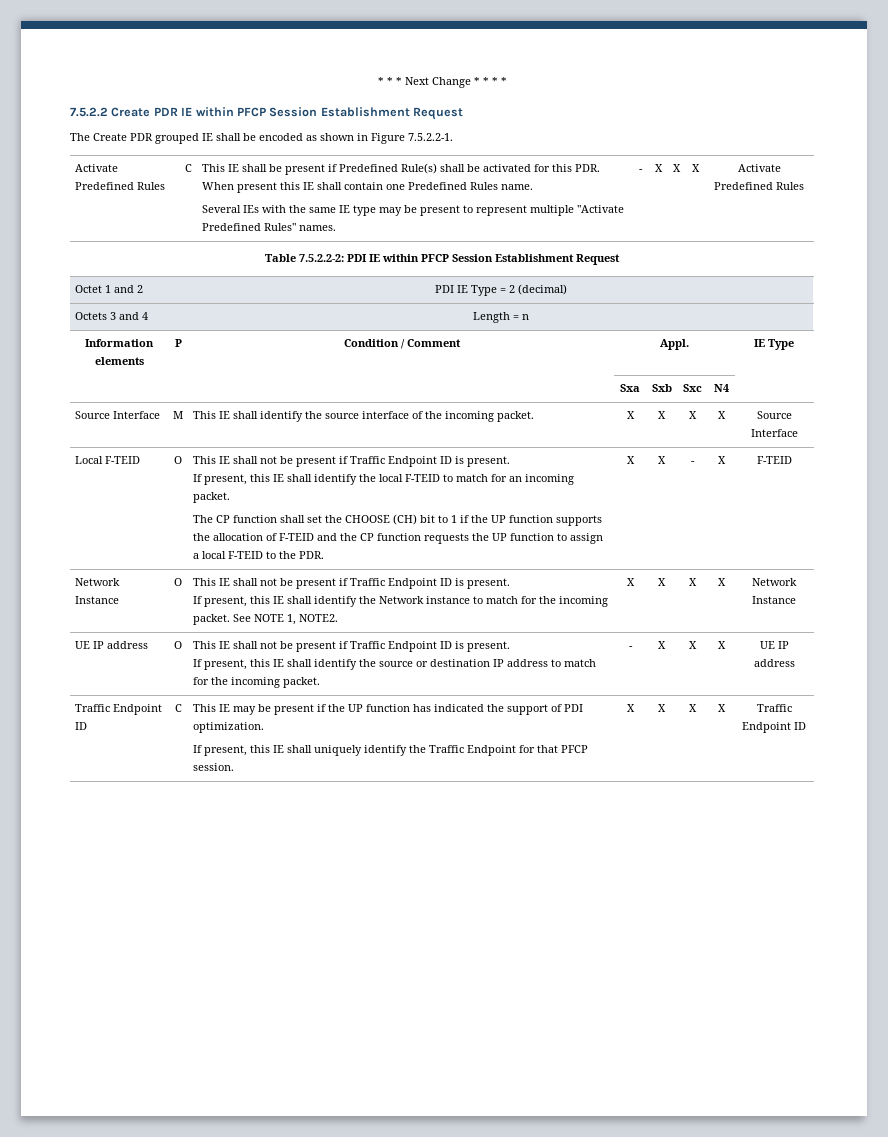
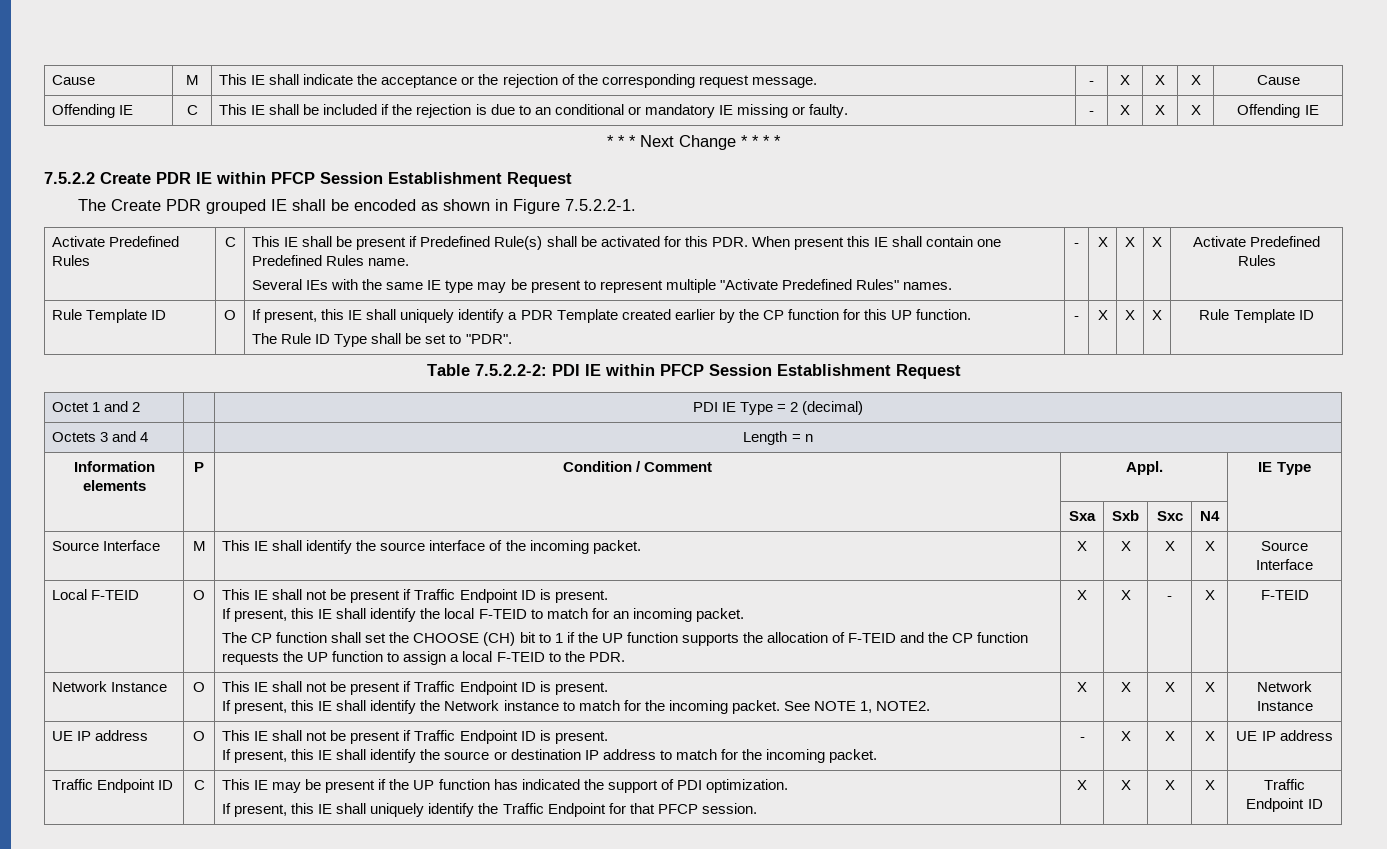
(377, 81) none -> [52,75,96,85] [185,75,199,85] [219,74,817,88] [1089,81,1094,85] [1120,75,1130,85] [1155,75,1165,85] [1190,75,1201,85] [1256,75,1300,85] [52,104,134,118] [186,105,198,115] [219,104,849,118] [1089,111,1094,115] [1120,105,1130,115] [1155,105,1165,115] [1190,105,1201,115] [1237,104,1319,118] Cause | M | This IE shall indicate the acceptance or the rejection of the corresponding request message. | - | X | X | X | Cause // Offending IE | C | This IE shall be included if the rejection is due to an conditional or mandatory IE missing or faulty. | - | X | X | X | Offending IE //
(804, 186) none -> [52,309,167,323] [224,310,236,320] [252,309,972,323] [252,333,512,347] [1074,316,1079,320] [1097,310,1108,320] [1125,310,1135,320] [1152,310,1162,320] [1199,309,1314,323] // Rule Template ID | O | If present, this IE shall uniquely identify a PDR Template created earlier by the CP function for this UP function. // The Rule ID Type shall be set to "PDR". | - | X | X | X | Rule Template ID

